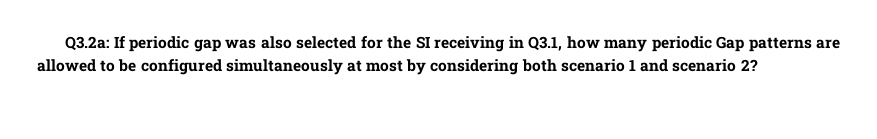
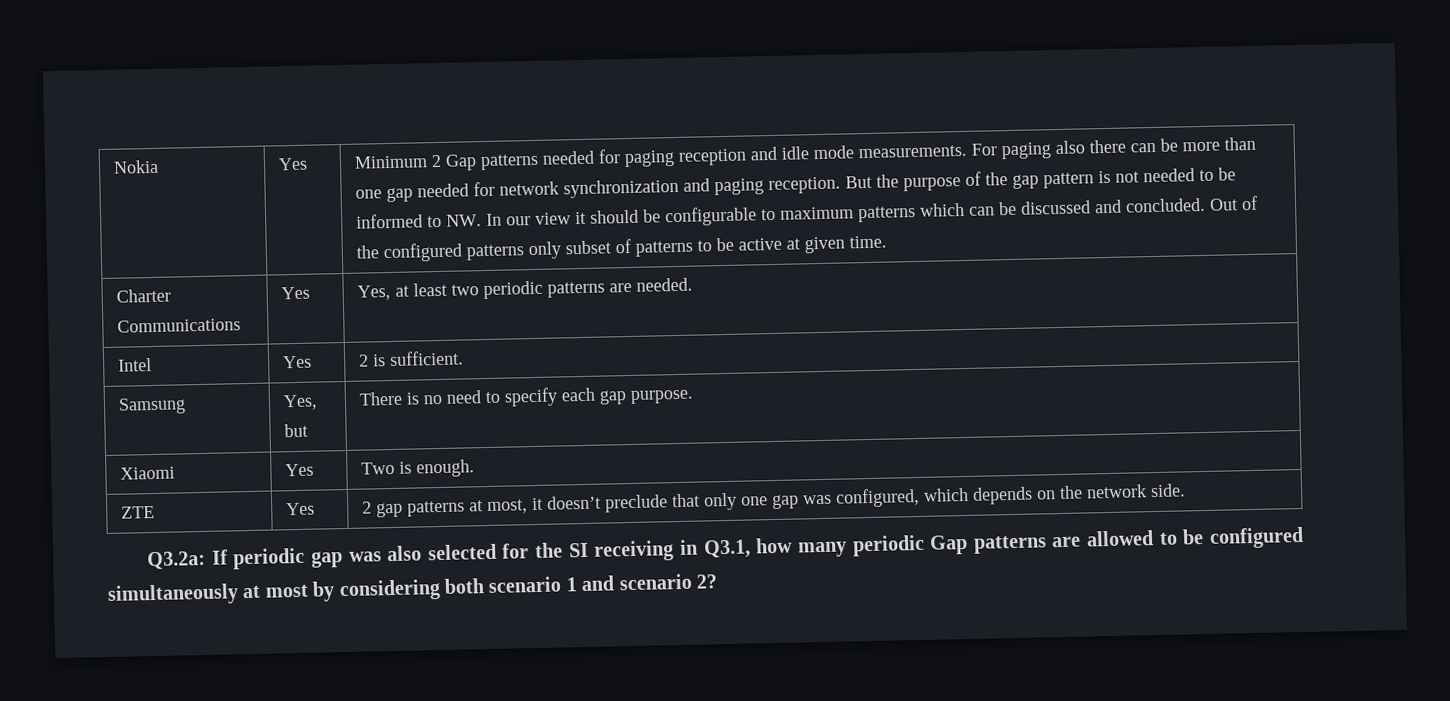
(65, 43) none -> [112,159,159,174] [277,157,308,171] [353,136,1256,171] [354,167,1236,203] [355,195,1258,229] [355,235,887,263] [115,288,171,303] [116,318,241,333] [280,286,310,300] [356,277,693,301] [117,358,152,372] [282,355,312,369] [358,350,464,367] [117,397,186,415] [282,394,318,411] [283,423,308,438] [358,387,694,407] [119,466,175,480] [284,463,314,477] [360,459,475,478] [120,505,155,519] [285,502,315,516] [361,483,1186,518] Nokia | Yes | Minimum 2 Gap patterns needed for paging reception and idle mode measurements. For paging also there can be more than one gap needed for network synchronization and paging reception. But the purpose of the gap pattern is not needed to be informed to NW. In our view it should be configurable to maximum patterns which can be discussed and concluded. Out of the configured patterns only subset of patterns to be active at given time. // Charter Communications | Yes | Yes, at least two periodic patterns are needed. // Intel | Yes | 2 is sufficient. // Samsung | Yes, but | There is no need to specify each gap purpose. // Xiaomi | Yes | Two is enough. // ZTE | Yes | 2 gap patterns at most, it doesn’t preclude that only one gap was configured, which depends on the network side. //

